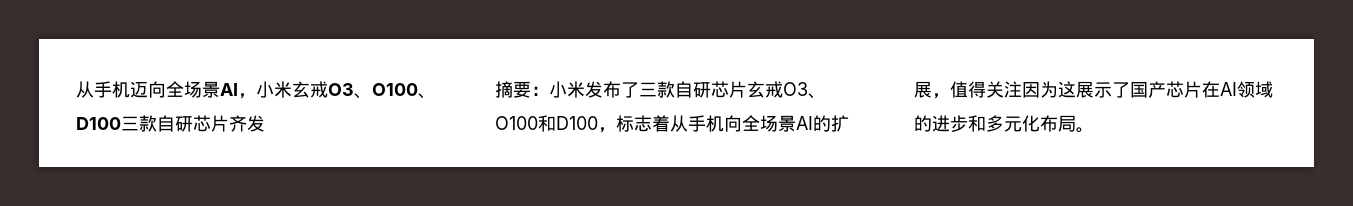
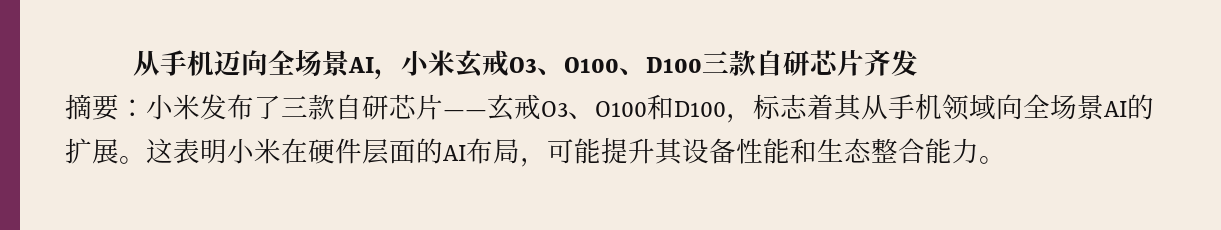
(747, 89) none -> [443,110,487,117] ——
[670,115,724,132] 从手机 -> [834,94,996,121] 其从手机领域
[932,81,1273,99] [914,115,1076,132] ，值得关注因为这展示了国产芯片在AI领域的进步和多元化布局 -> [119,138,979,167] 。这表明小米在硬件层面的AI布局，可能提升其设备性能和生态整合能力

